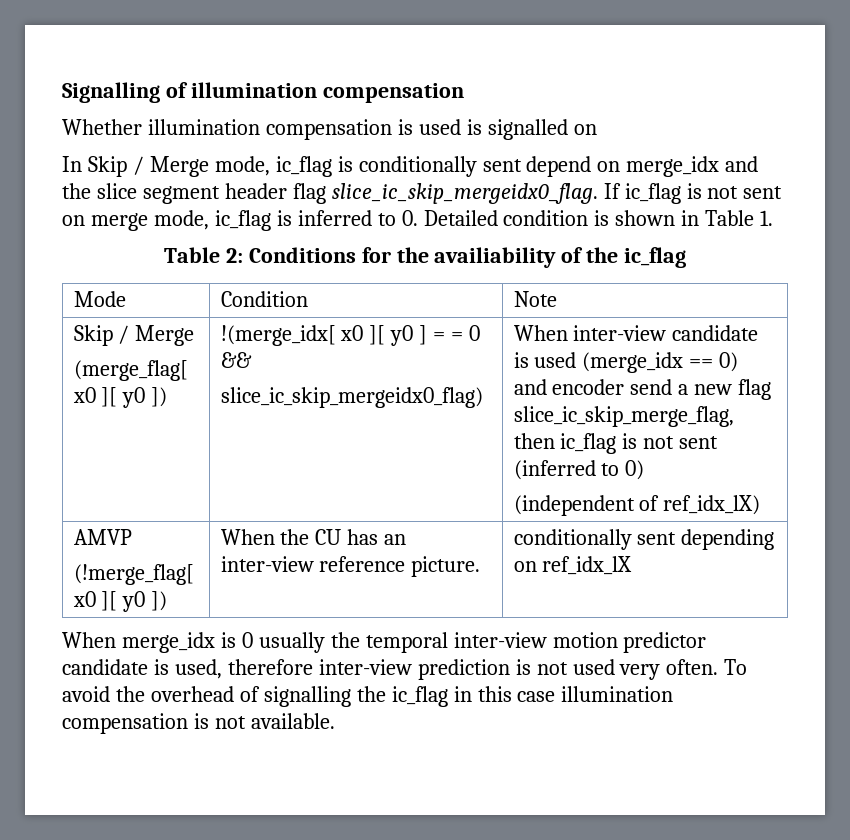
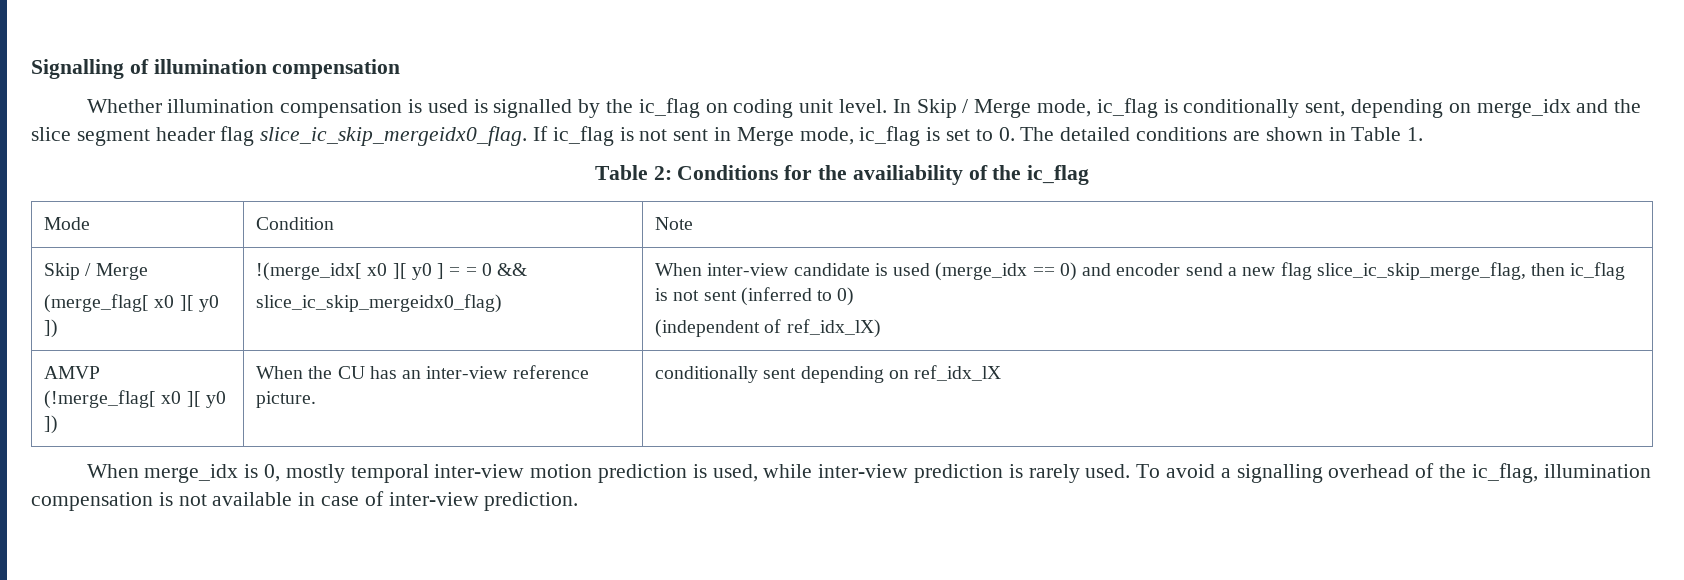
[573,124,597,135] on // -> [578,98,888,118] by the ic_flag on coding unit level.
[482,156,592,177] sent depend -> [1305,99,1444,118] sent, depending
[62,210,372,231] on merge mode, ic_flag is inferred -> [714,126,971,146] in Merge mode, ic_flag is set
[423,210,610,226] Detailed condition is -> [1020,127,1260,141] The detailed conditions are
[241,632,360,653] 0 usually the -> [263,464,345,483] 0, mostly
[623,632,707,653] [62,659,148,675] predictor candidate -> [597,464,687,483] prediction
[227,659,313,675] therefore -> [763,464,813,478] while
[536,659,748,680] [62,686,674,707] [62,713,335,734] not used very often. To avoid the overhead of signalling the ic_flag in this case illumination compensation is not available. -> [1028,463,1651,483] [31,491,579,511] rarely used. To avoid a signalling overhead of the ic_flag, illumination compensation is not available in case of inter-view prediction.

